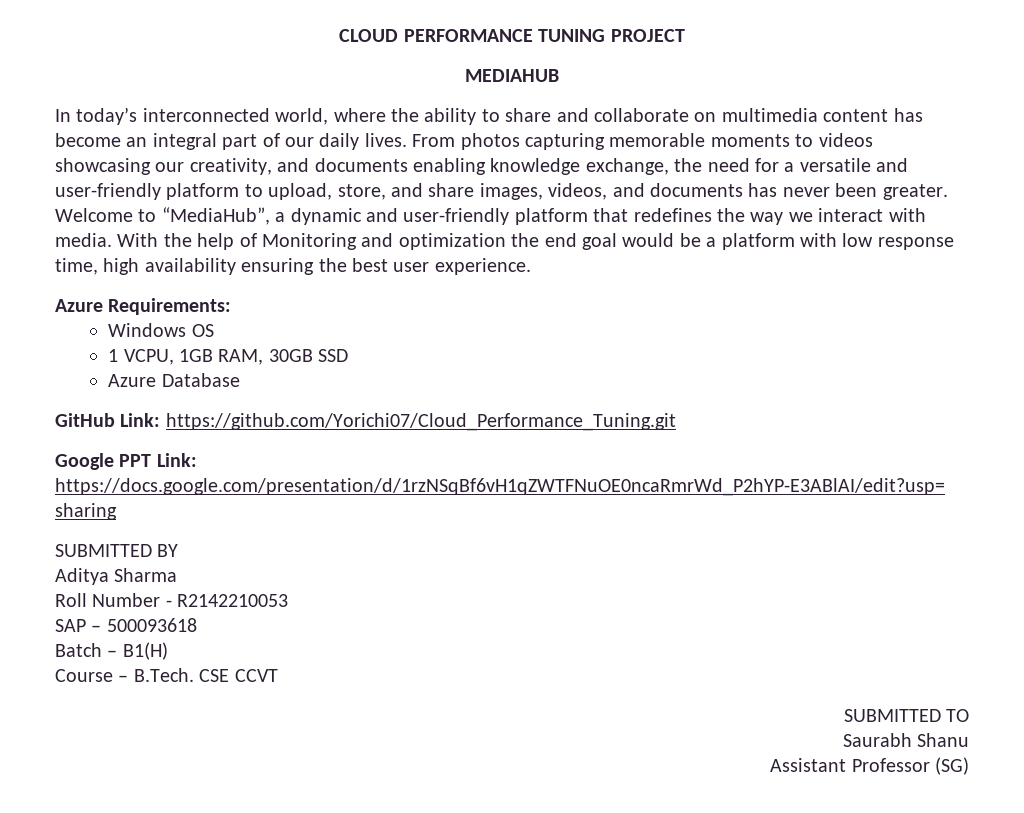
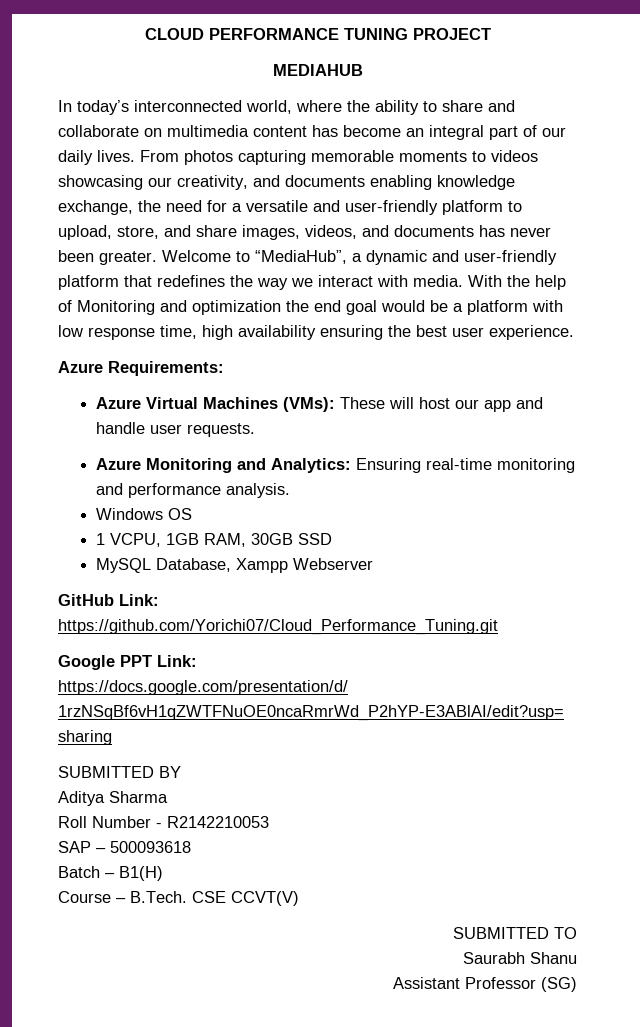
(232, 306) none -> [95,397,543,412] [95,422,255,437] [95,458,575,473] [95,483,290,498] // Azure Virtual Machines (VMs): These will host our app and handle user requests. // Azure Monitoring and Analytics: Ensuring real-time monitoring and performance analysis.
[108,373,240,387] Azure Database -> [95,558,373,573] MySQL Database, Xampp Webserver
[234,669,278,682] CCVT -> [231,891,299,906] CCVT(V)

